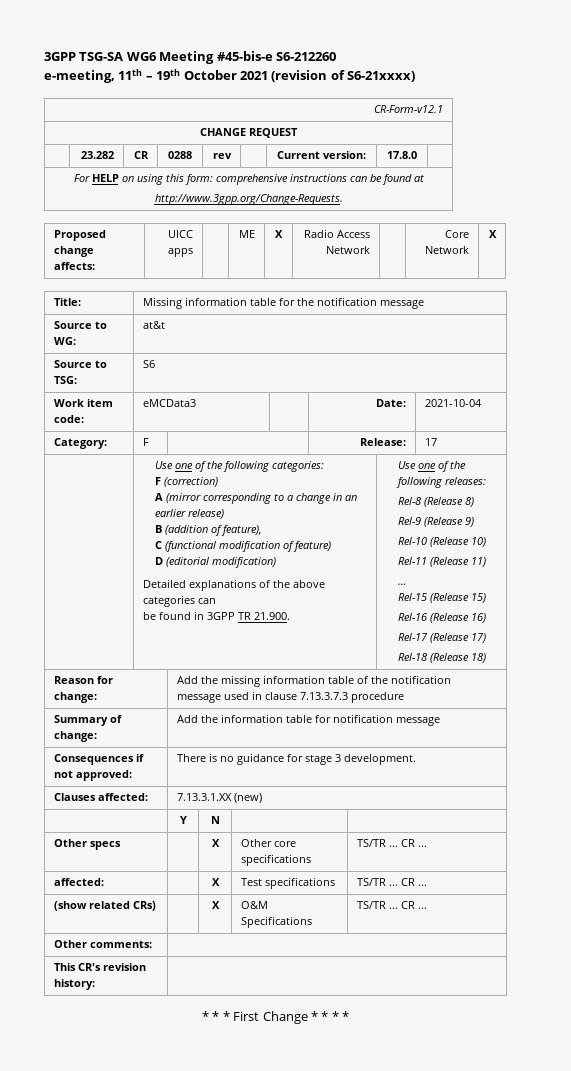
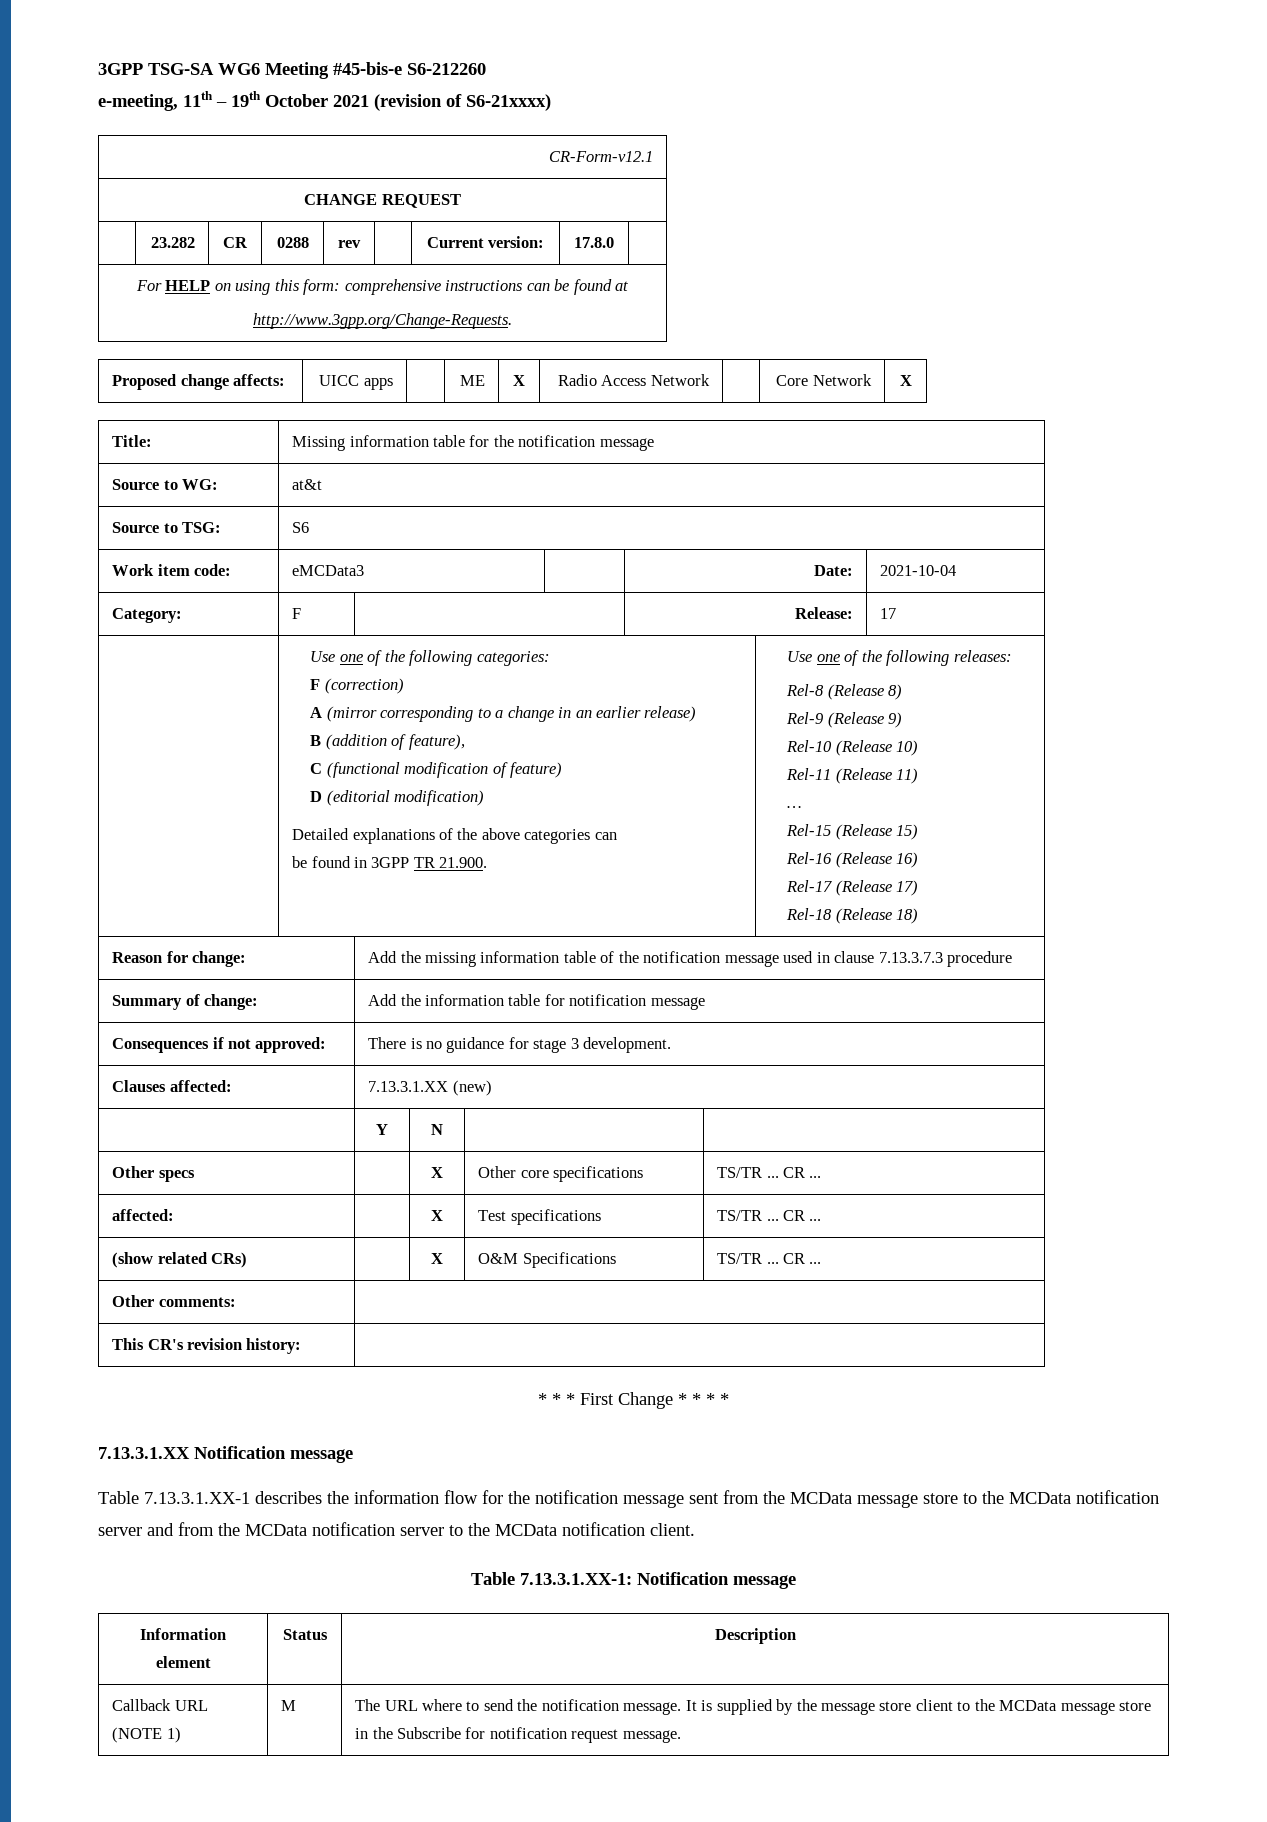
(349, 1016) none -> [98,1446,353,1463] [98,1490,1159,1508] [98,1522,695,1536] [471,1572,796,1589] [140,1628,226,1640] [155,1656,211,1668] [282,1629,328,1640] [714,1628,796,1644] [112,1699,208,1711] [112,1727,181,1743] [281,1700,297,1711] [355,1699,1152,1715] [355,1727,681,1743] // 7.13.3.1.XX Notification message // Table 7.13.3.1.XX-1 describes the information flow for the notification message sent from the MCData message store to the MCData notification server and from the MCData notification server to the MCData notification client. // Table 7.13.3.1.XX-1: Notification message // Information element | Status | Description // Callback URL (NOTE 1) | M | The URL where to send the notification message. It is supplied by the message store client to the MCData message store in the Subscribe for notification request message.

